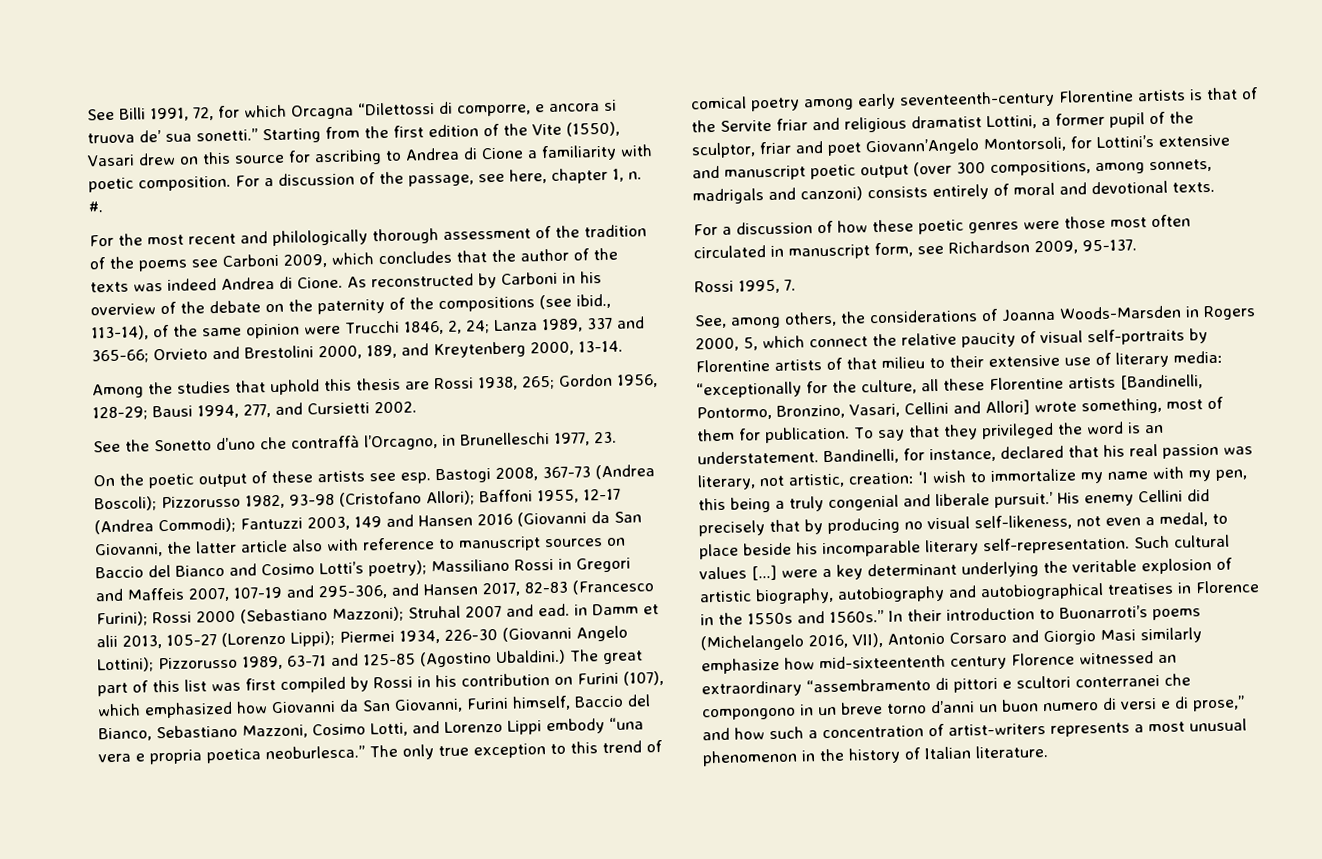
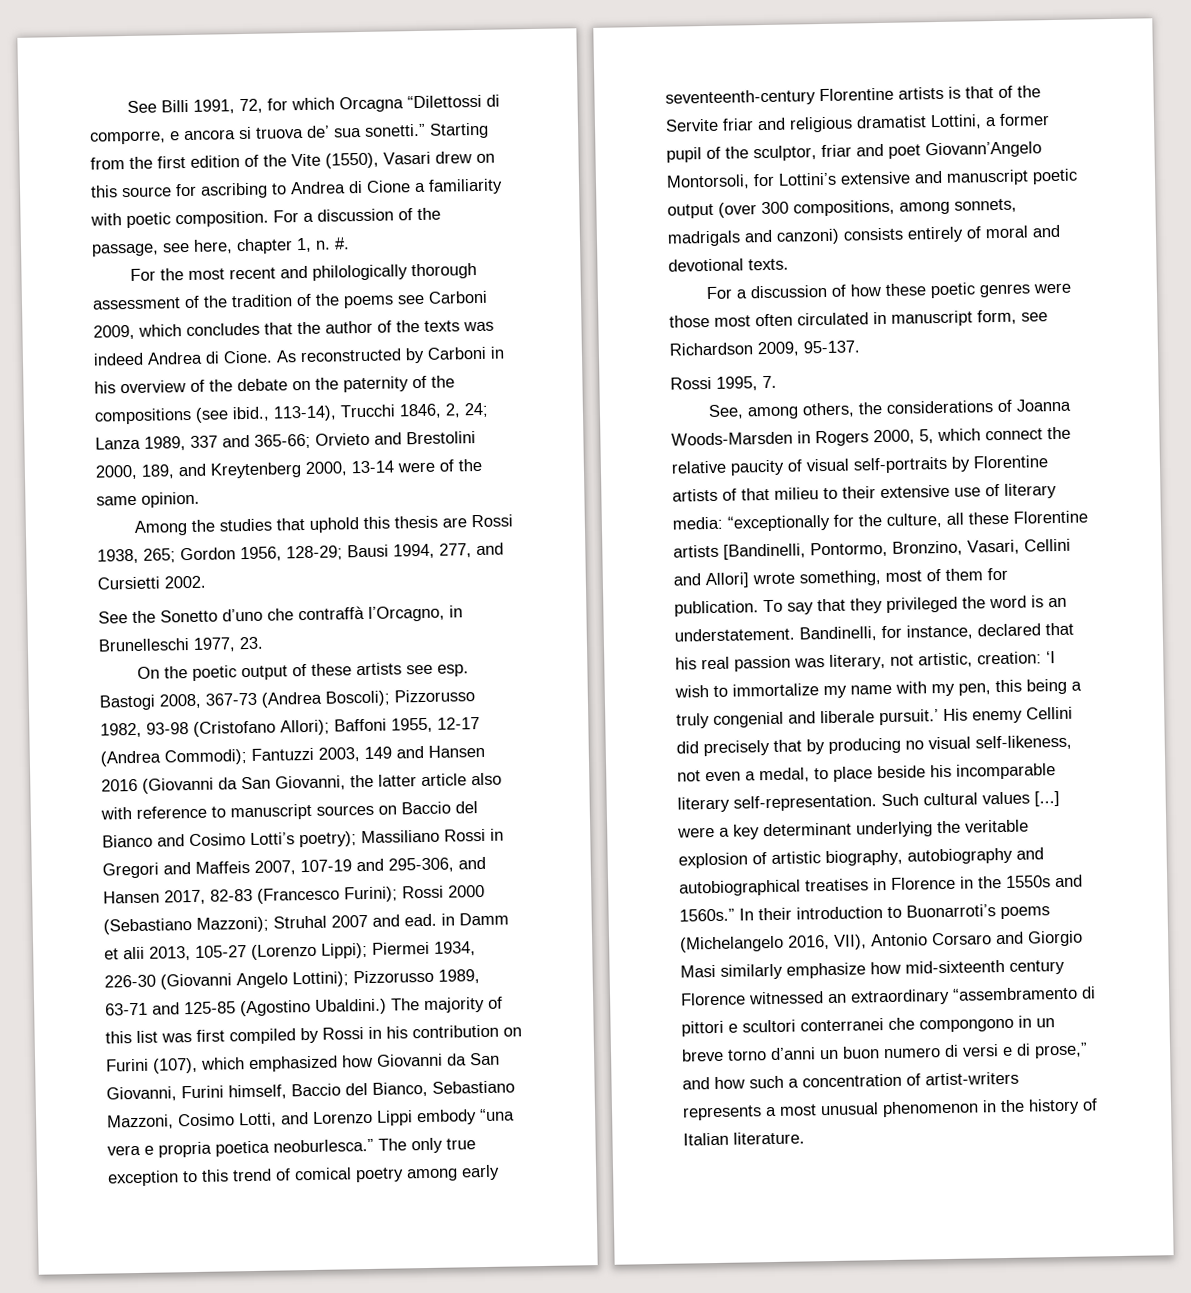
[153,323,341,339] of the same opinion were -> (337, 413) none
[578,340,623,353] 13-14. -> [351,458,482,474] [96,491,200,508] 13-14 were of the same opinion.
[603,650,643,665] [97,682,128,697] great part -> [424,996,485,1014] majority
[819,654,946,670] mid-sixteententh -> [905,959,1005,974] mid-sixteenth

